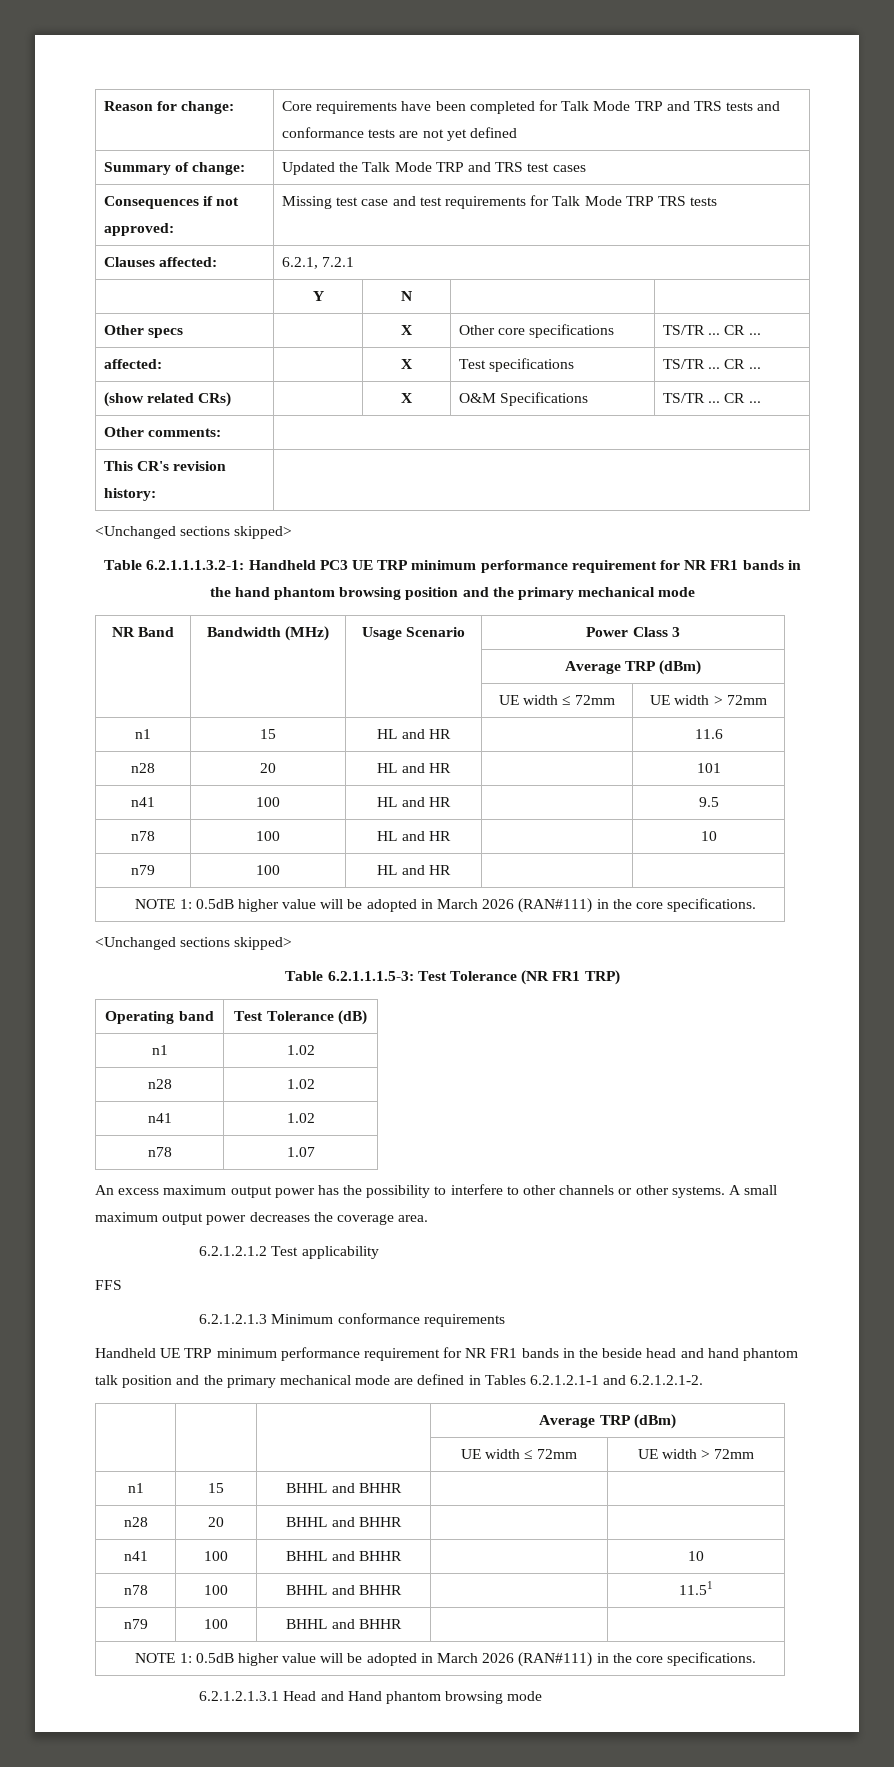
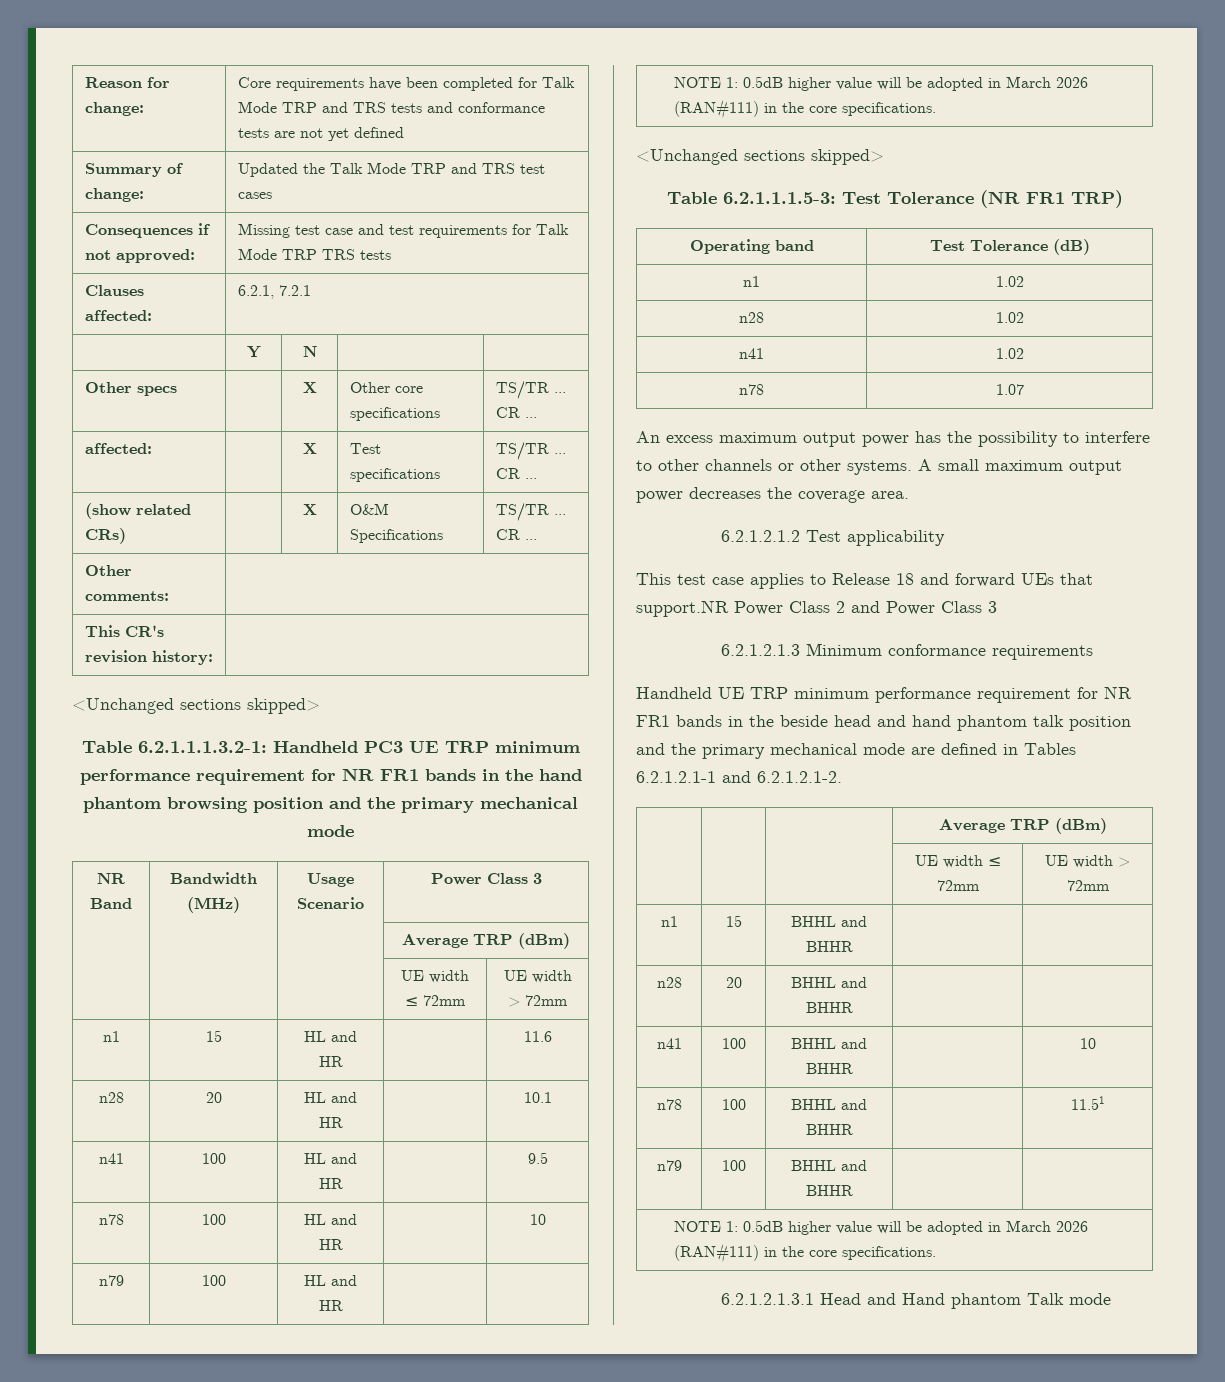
[696,763,721,773] 101 -> [523,1092,552,1103] 10.1
[95,1280,122,1290] FFS -> [636,573,1093,589] [636,600,997,617] This test case applies to Release 18 and forward UEs that support.NR Power Class 2 and Power Class 3
[445,1691,504,1704] browsing -> [1026,1293,1064,1305] Talk

